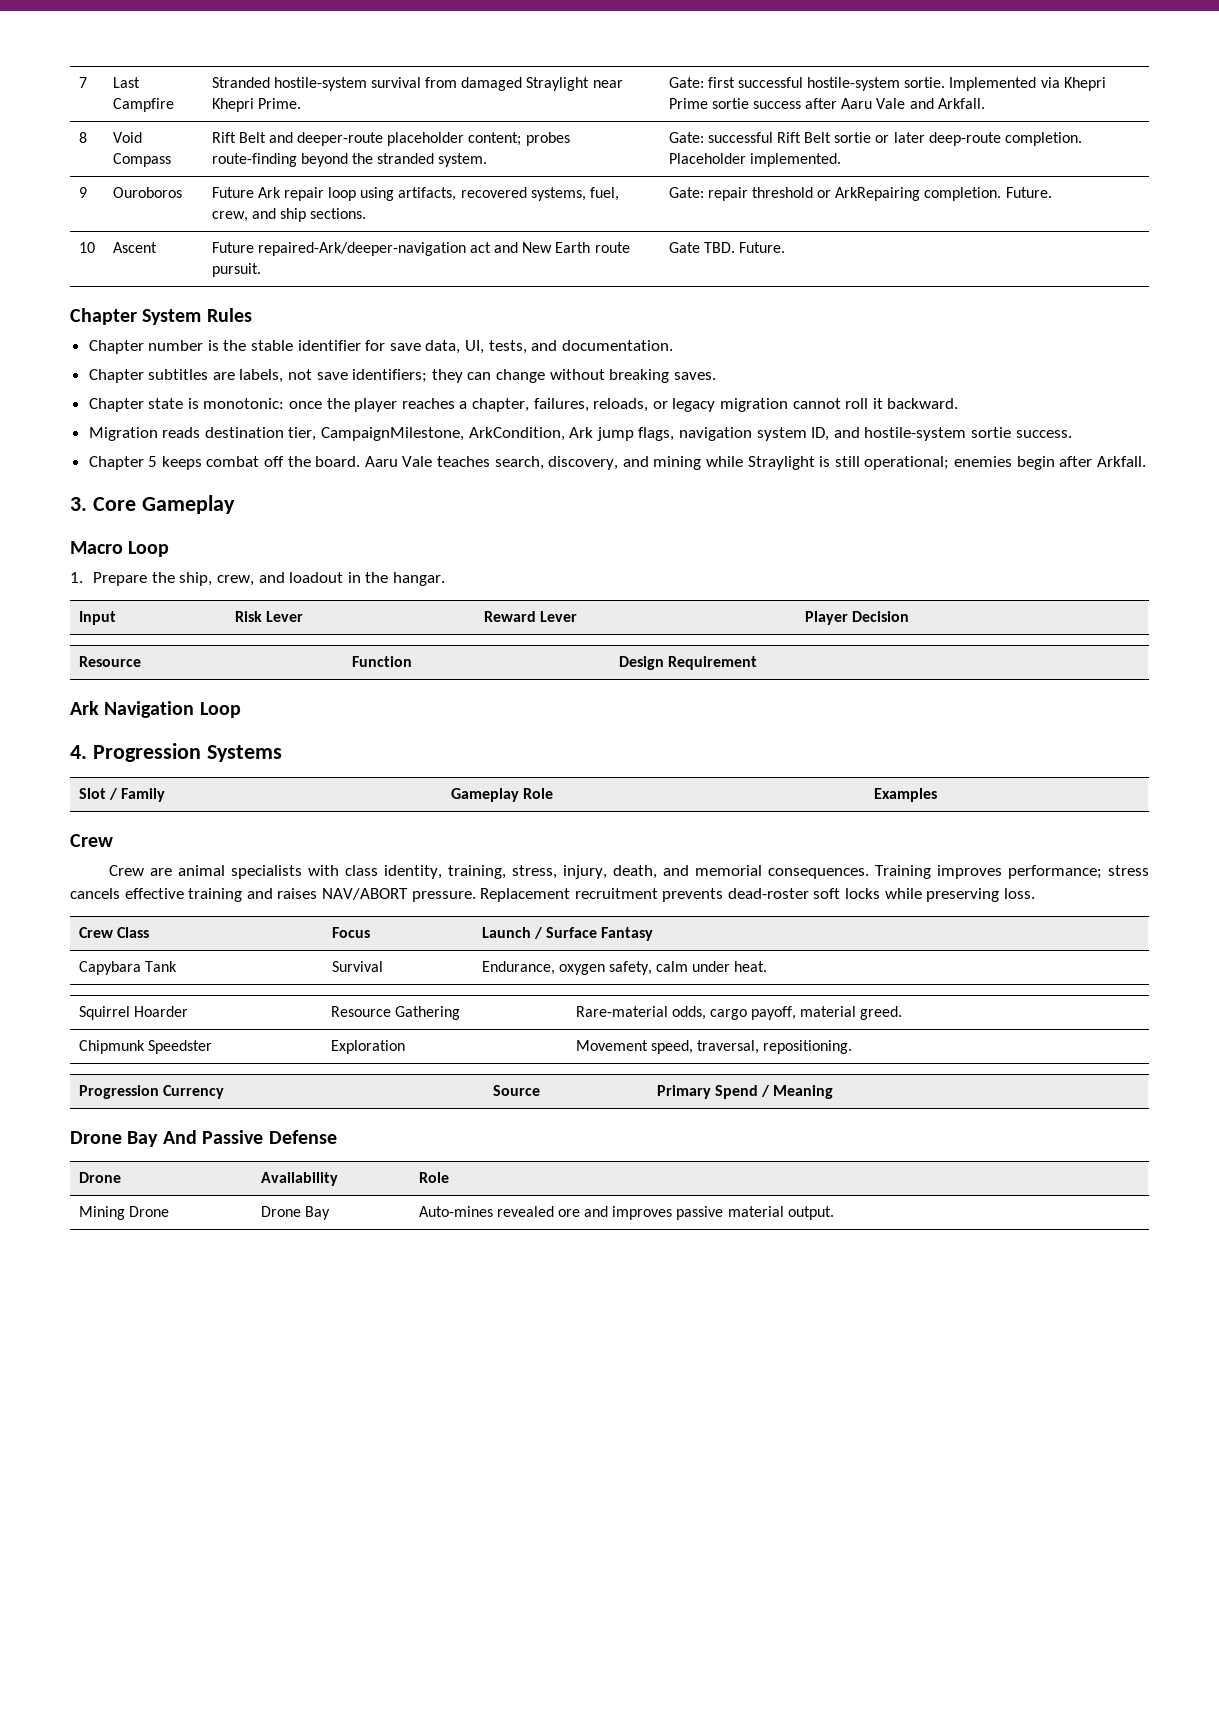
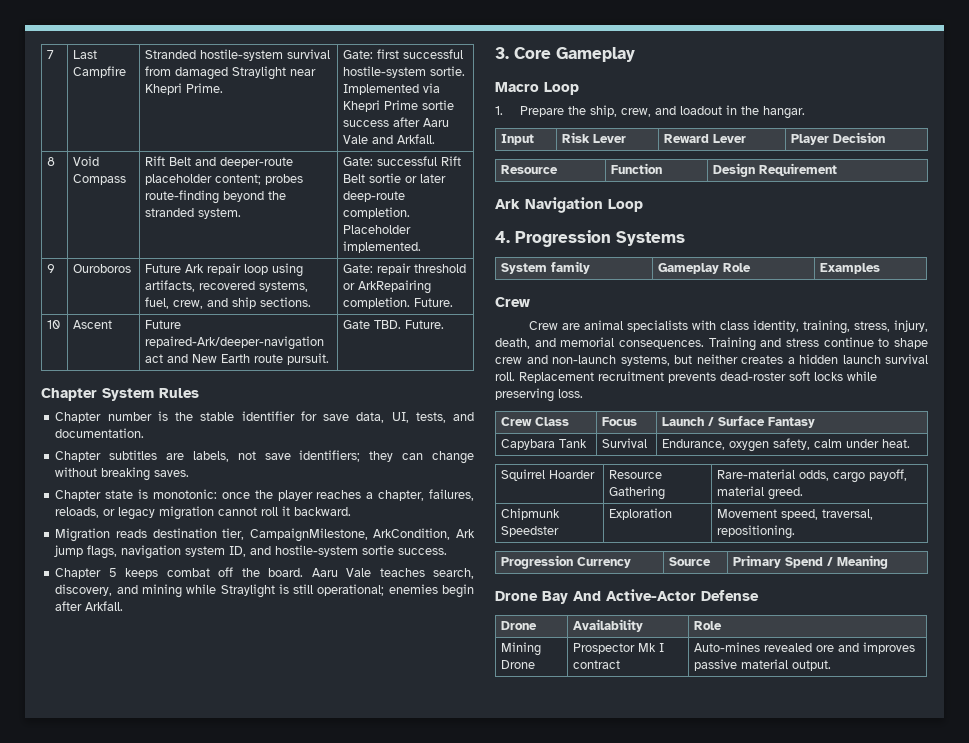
[78,788,165,802] Slot / Family -> [501,261,591,274] System family
[937,865,1150,879] [70,888,476,902] improves performance; stress cancels effective training and raises NAV/ABORT pressure. -> [760,337,928,349] [495,354,928,366] [495,372,515,381] and stress continue to shape crew and non-launch systems, but neither creates a hidden launch survival roll.
[202,1130,264,1144] Passive -> [606,589,696,601] Active-Actor
[260,1206,330,1220] Drone Bay -> [573,643,665,654] [573,660,621,669] Prospector Mk I contract

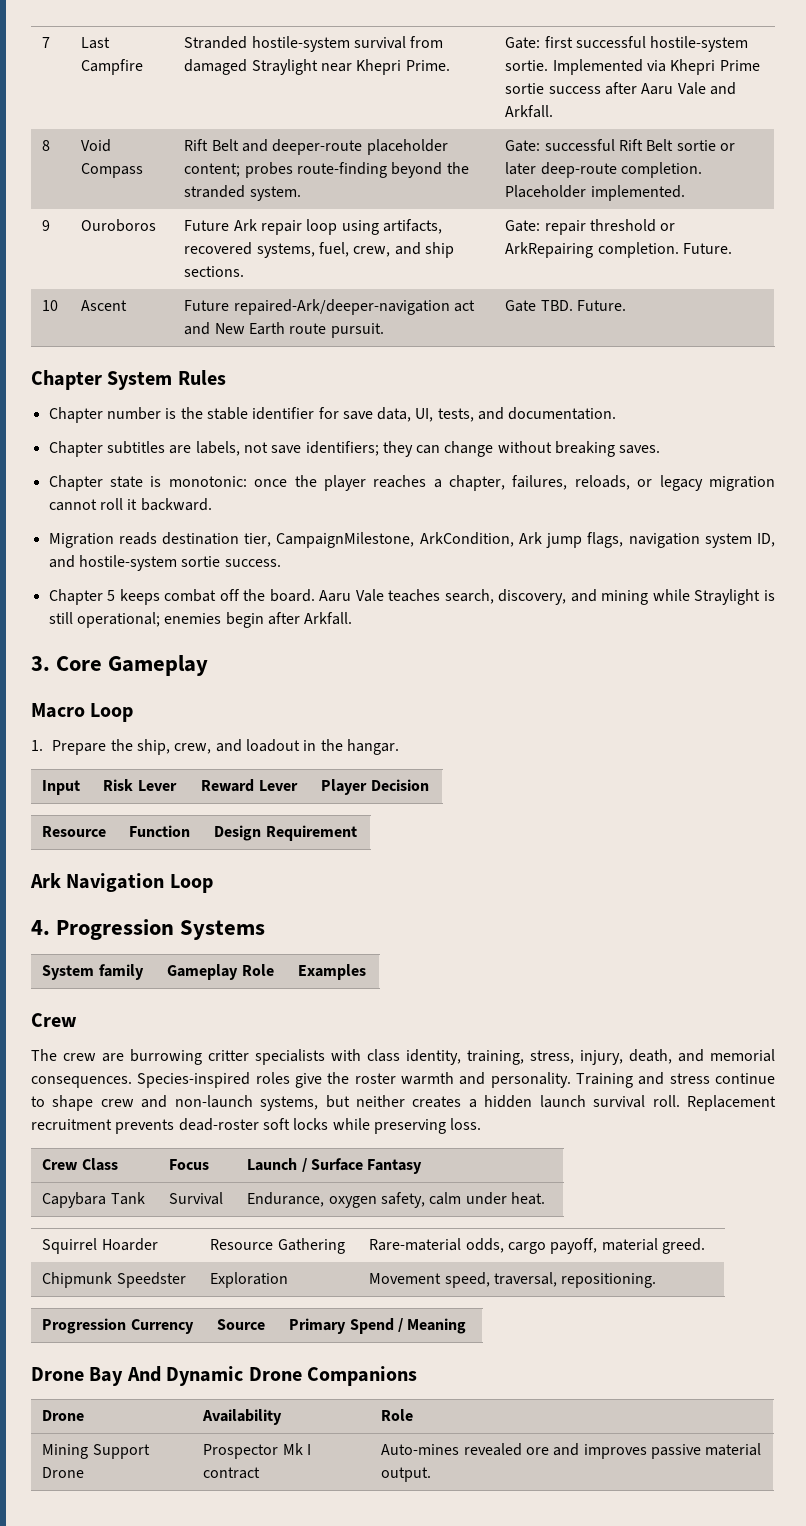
[528,320,623,330] Crew are animal -> [31,1049,249,1065] The crew are burrowing critter
(704, 344) none -> [137,1072,571,1088] Species-inspired roles give the roster warmth and personality.
[606,589,759,601] Active-Actor Defense -> [166,1366,417,1386] Dynamic Drone Companions
(542, 649) none -> [92,1444,150,1459] Support

